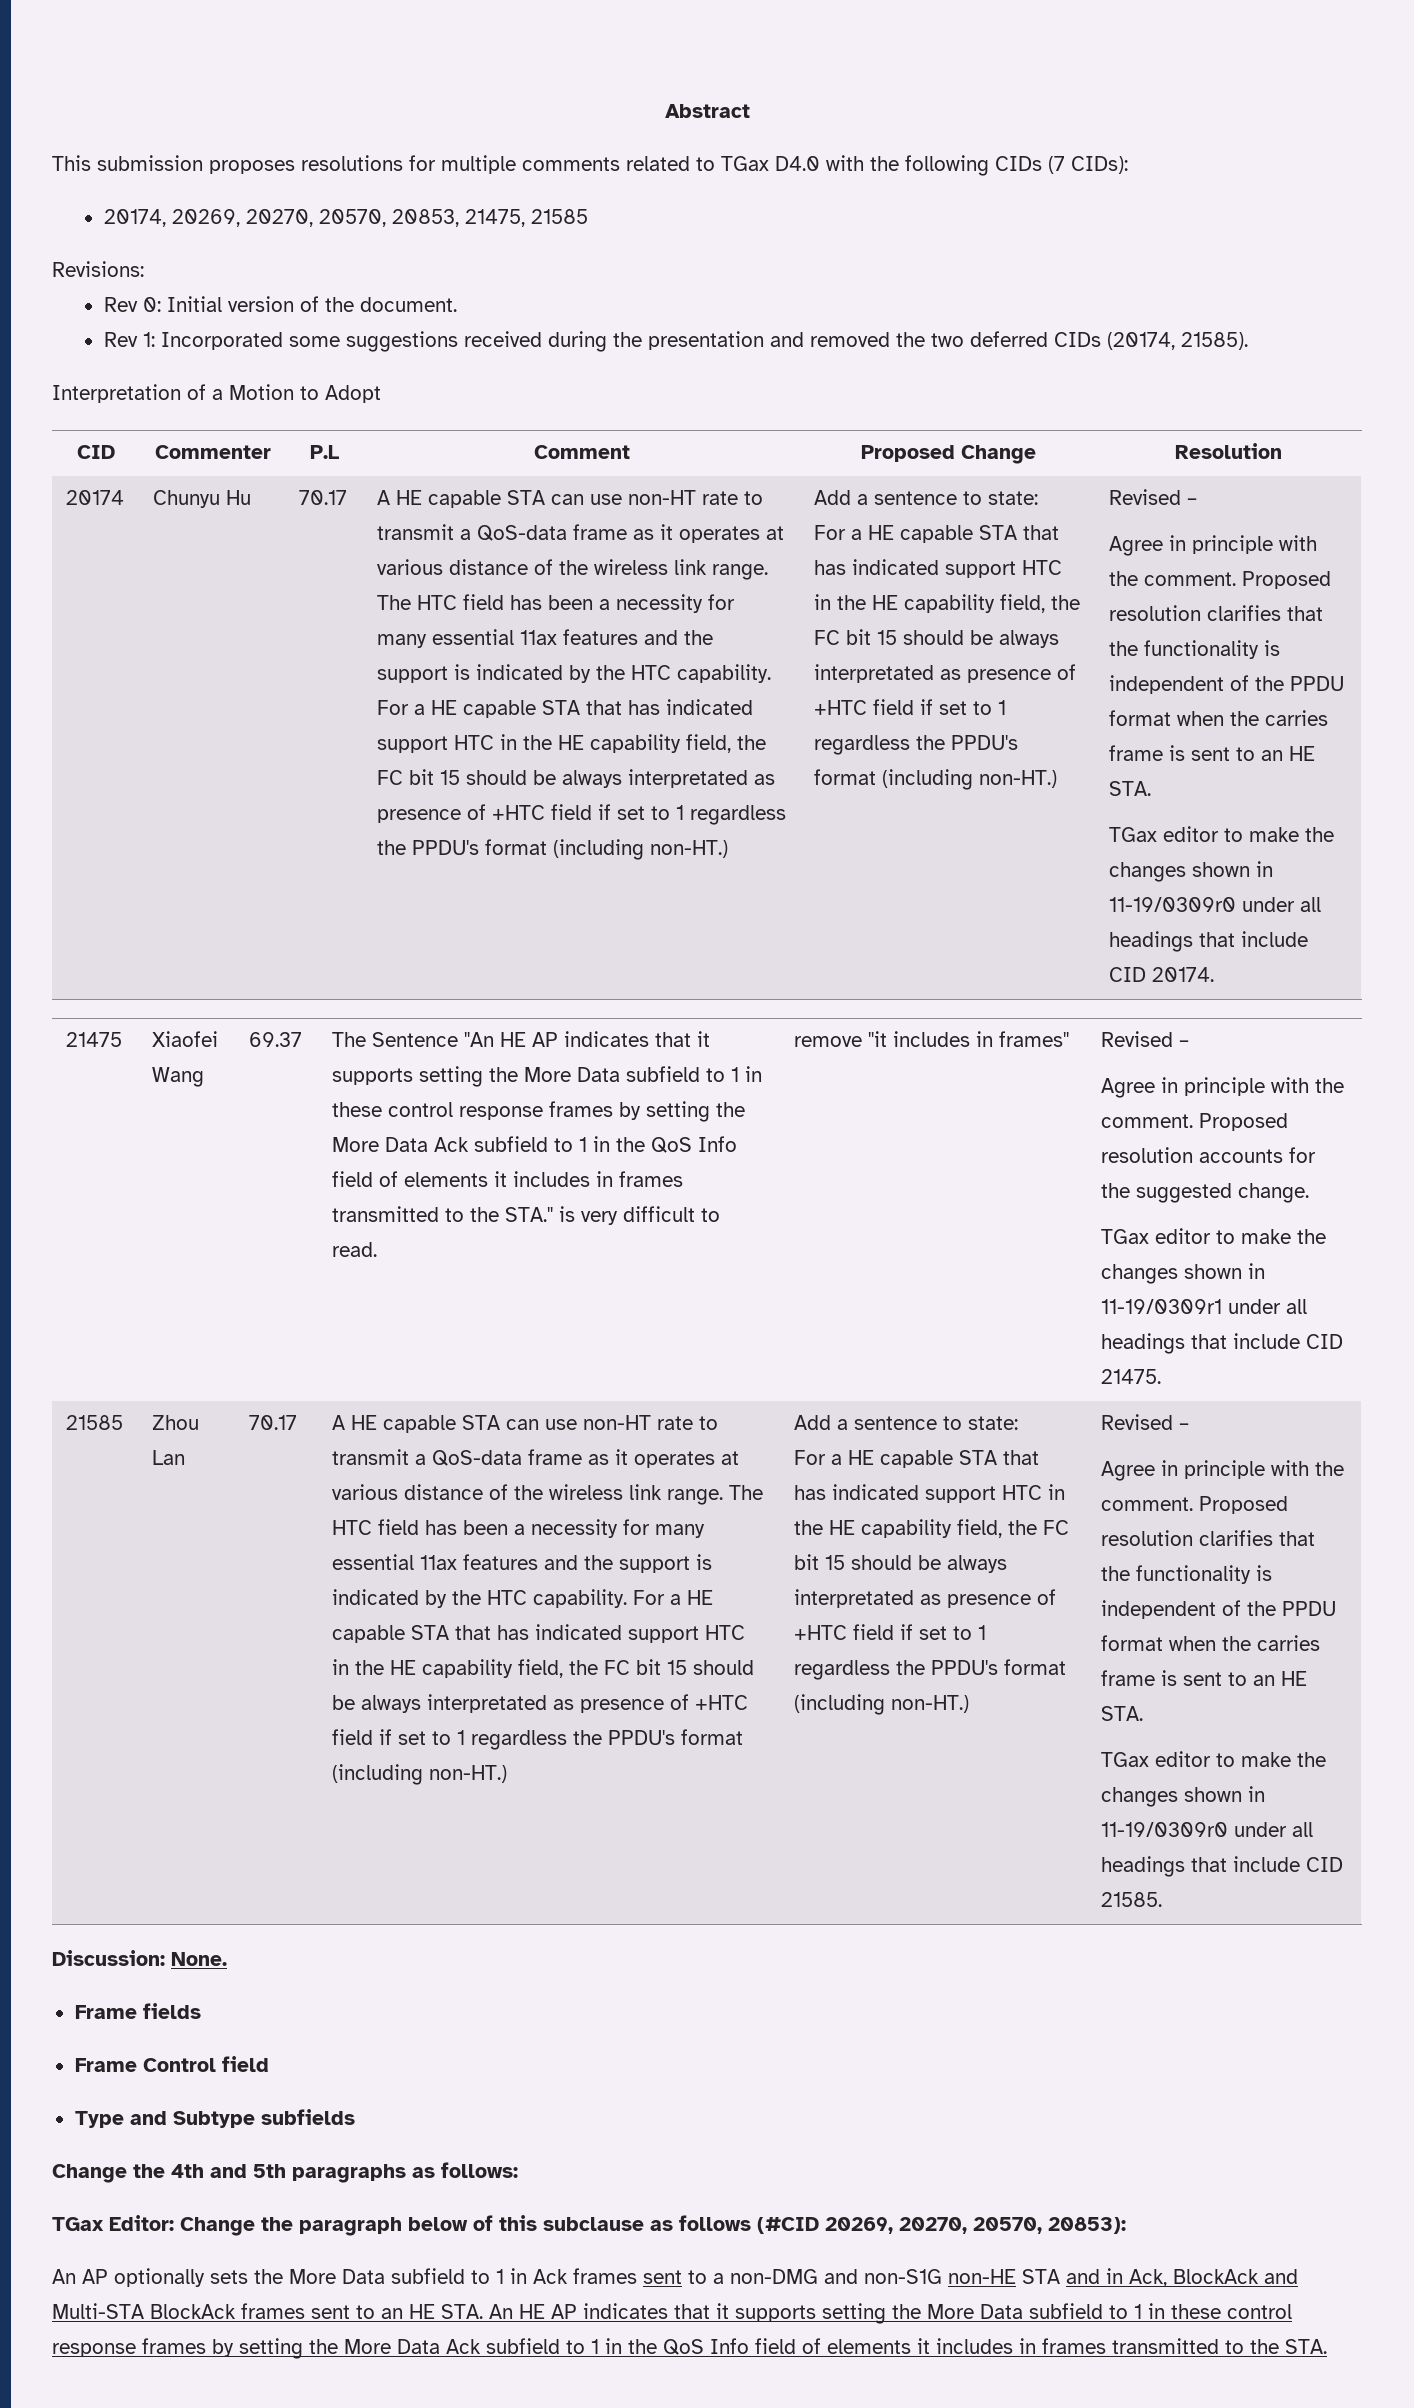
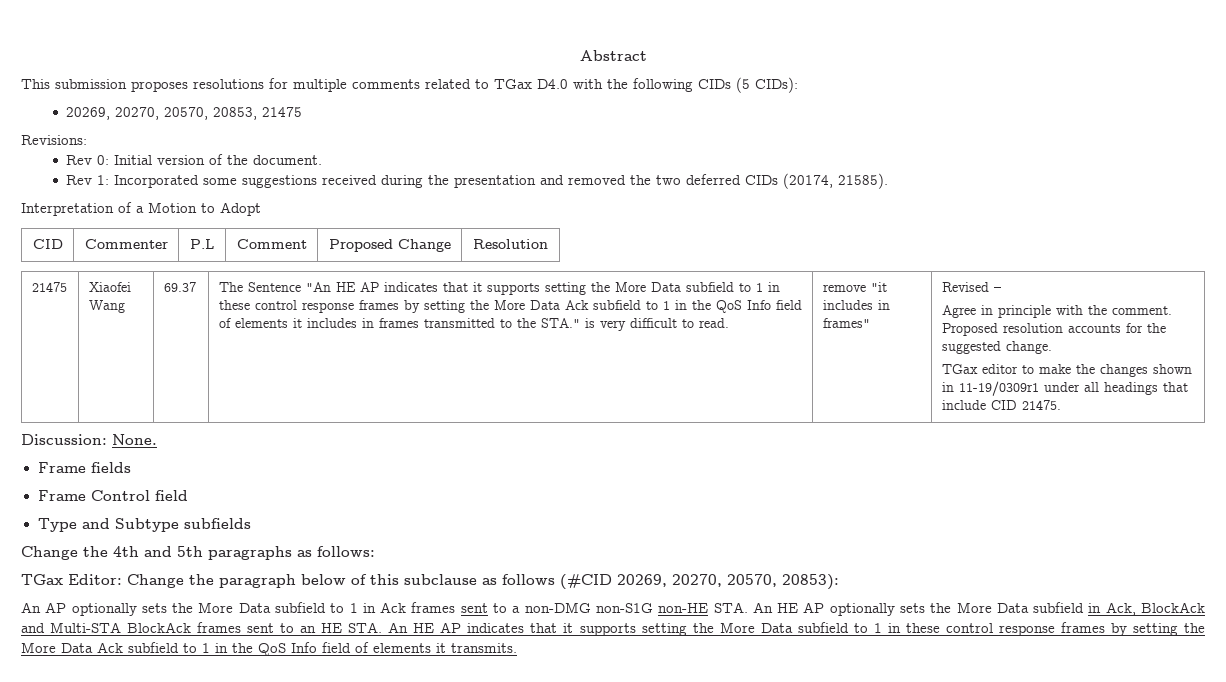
[1048,156,1065,174] (7 -> [736,77,750,93] (5
[103,209,166,227] 20174, -> (798, 85) none
[464,209,588,227] 21475, 21585 -> [262,107,303,117] 21475
[66,490,125,505] [153,490,252,508] [299,490,348,505] [377,490,764,508] [377,524,785,543] [377,559,769,580] [377,594,736,613] [377,629,714,648] [377,664,772,683] [377,699,754,718] [377,734,767,753] [377,769,776,788] [377,804,787,825] [377,839,729,860] [814,490,1039,505] [814,525,1060,543] [814,559,1063,578] [814,594,1081,613] [814,629,1060,648] [814,664,1077,683] [814,699,1007,715] [814,735,1019,755] [814,769,1058,790] [1109,489,1198,505] [1109,535,1318,556] [1109,571,1332,589] [1109,605,1324,621] [1109,640,1281,659] [1109,675,1345,694] [1109,710,1329,726] [1109,745,1316,761] [1109,781,1152,796] [1109,826,1335,842] [1109,861,1274,882] [1109,897,1322,912] [1109,931,1309,952] [1109,967,1215,982] // 20174 | Chunyu Hu | 70.17 | A HE capable STA can use non-HT rate to transmit a QoS-data frame as it operates at various distance of the wireless link range. The HTC field has been a necessity for many essential 11ax features and the support is indicated by the HTC capability. For a HE capable STA that has indicated support HTC in the HE capability field, the FC bit 15 should be always interpretated as presence of +HTC field if set to 1 regardless the PPDU's format (including non-HT.) | Add a sentence to state: // For a HE capable STA that has indicated support HTC in the HE capability field, the FC bit 15 should be always interpretated as presence of +HTC field if set to 1 regardless the PPDU's format (including non-HT.) | Revised – // Agree in principle with the comment. Proposed resolution clarifies that the functionality is independent of the PPDU format when the carries frame is sent to an HE STA. // TGax editor to make the changes shown in 11-19/0309r0 under all headings that include CID 20174. -> (548, 244) none
[66,1415,124,1430] [152,1415,200,1430] [152,1450,186,1465] [249,1415,298,1430] [332,1415,719,1433] [332,1449,740,1468] [332,1484,764,1505] [332,1519,706,1538] [332,1554,713,1573] [332,1589,714,1608] [332,1624,746,1643] [332,1659,755,1678] [332,1694,749,1713] [332,1729,744,1750] [332,1764,508,1785] [794,1415,1019,1430] [794,1450,1040,1468] [794,1484,1066,1503] [794,1519,1070,1538] [794,1554,1008,1573] [794,1589,1057,1608] [794,1624,987,1640] [794,1659,1067,1680] [794,1694,970,1715] [1101,1414,1190,1430] [1101,1460,1345,1481] [1101,1496,1289,1514] [1101,1530,1316,1546] [1101,1565,1273,1584] [1101,1600,1337,1619] [1101,1635,1321,1651] [1101,1670,1308,1686] [1101,1706,1144,1721] [1101,1751,1327,1767] [1101,1786,1266,1807] [1101,1822,1314,1837] [1101,1856,1344,1877] [1101,1892,1163,1907] // 21585 | Zhou Lan | 70.17 | A HE capable STA can use non-HT rate to transmit a QoS-data frame as it operates at various distance of the wireless link range. The HTC field has been a necessity for many essential 11ax features and the support is indicated by the HTC capability. For a HE capable STA that has indicated support HTC in the HE capability field, the FC bit 15 should be always interpretated as presence of +HTC field if set to 1 regardless the PPDU's format (including non-HT.) | Add a sentence to state: // For a HE capable STA that has indicated support HTC in the HE capability field, the FC bit 15 should be always interpretated as presence of +HTC field if set to 1 regardless the PPDU's format (including non-HT.) | Revised – // Agree in principle with the comment. Proposed resolution clarifies that the functionality is independent of the PPDU format when the carries frame is sent to an HE STA. // TGax editor to make the changes shown in 11-19/0309r0 under all headings that include CID 21585. -> (1061, 405) none
[824,2269,858,2284] and -> (591, 607) none
[1022,2269,1100,2284] STA and -> [713,602,1085,616] STA. An HE AP optionally sets the More Data subfield
[936,2338,1327,2354] includes in frames transmitted to the STA. -> [451,643,517,653] transmits.

